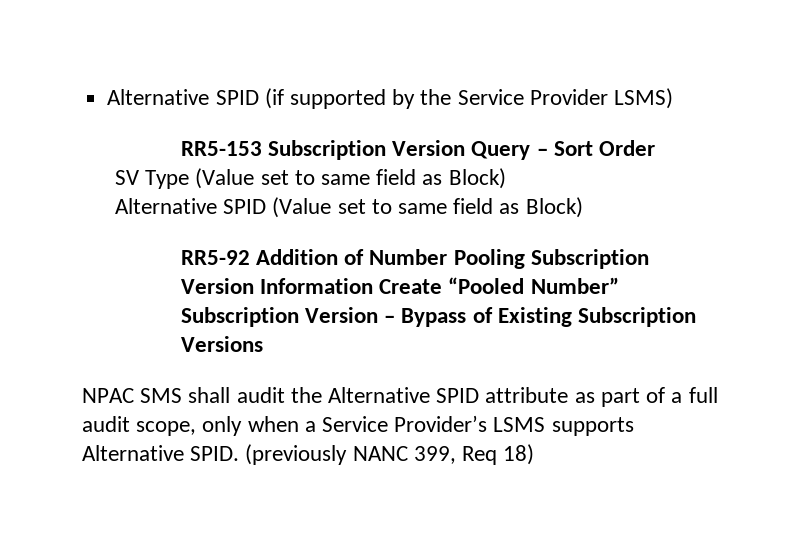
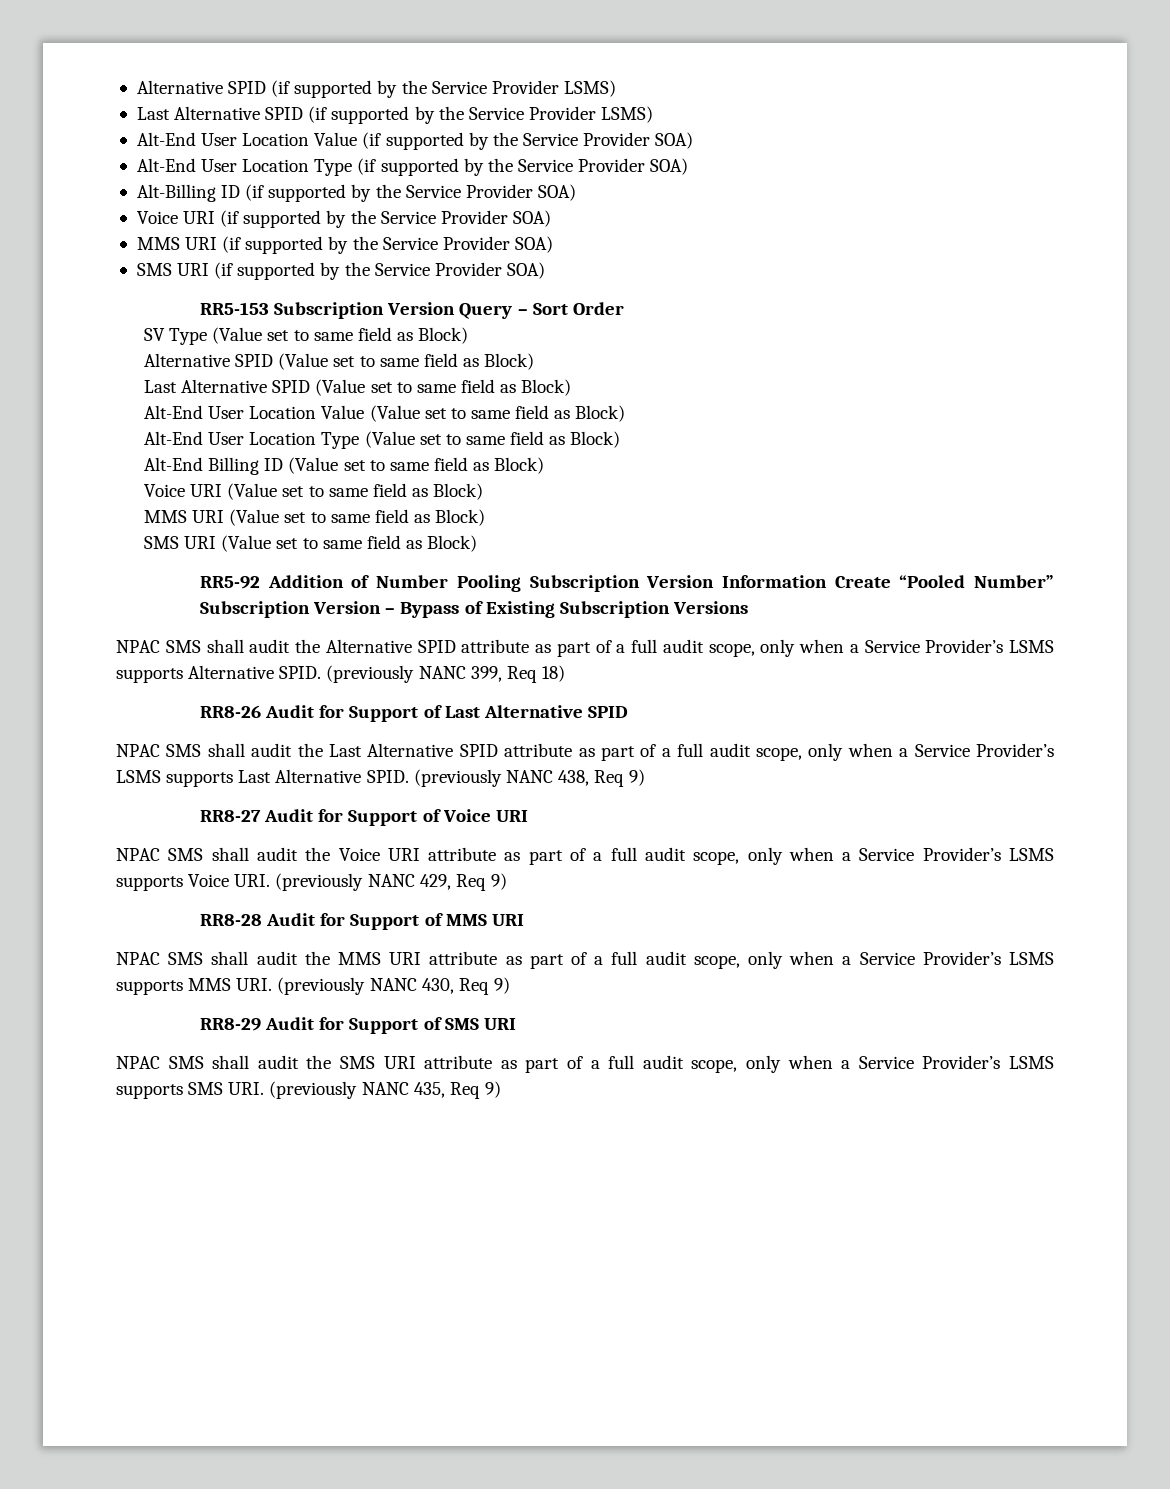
[107,88,673,109] Alternative SPID (if supported by the Service Provider LSMS) -> [136,80,616,98] [136,106,654,124] [136,132,694,150] [136,158,689,176] [136,184,576,202] [136,210,551,228] [136,236,553,254] [136,262,545,280] Alternative SPID (if supported by the Service Provider LSMS) // Last Alternative SPID (if supported by the Service Provider LSMS) // Alt-End User Location Value (if supported by the Service Provider SOA) // Alt-End User Location Type (if supported by the Service Provider SOA) // Alt-Billing ID (if supported by the Service Provider SOA) // Voice URI (if supported by the Service Provider SOA) // MMS URI (if supported by the Service Provider SOA) // SMS URI (if supported by the Service Provider SOA)
(583, 207) none -> [144,379,572,396] [144,405,626,422] [144,431,621,449] [144,457,545,475] [144,483,484,500] [144,509,486,526] [144,535,478,552] // Last Alternative SPID (Value set to same field as Block) // Alt-End User Location Value (Value set to same field as Block) // Alt-End User Location Type (Value set to same field as Block) // Alt-End Billing ID (Value set to same field as Block) // Voice URI (Value set to same field as Block) // MMS URI (Value set to same field as Block) // SMS URI (Value set to same field as Block)
(535, 454) none -> [200,705,628,722] [116,743,1054,761] [116,769,646,787] [200,809,528,826] [116,847,1054,865] [116,873,507,891] [200,913,524,930] [116,951,1055,969] [116,977,510,995] [200,1017,516,1034] [116,1055,1055,1073] [116,1081,501,1099] // RR8-26 Audit for Support of Last Alternative SPID // NPAC SMS shall audit the Last Alternative SPID attribute as part of a full audit scope, only when a Service Provider’s LSMS supports Last Alternative SPID. (previously NANC 438, Req 9) // RR8-27 Audit for Support of Voice URI // NPAC SMS shall audit the Voice URI attribute as part of a full audit scope, only when a Service Provider’s LSMS supports Voice URI. (previously NANC 429, Req 9) // RR8-28 Audit for Support of MMS URI // NPAC SMS shall audit the MMS URI attribute as part of a full audit scope, only when a Service Provider’s LSMS supports MMS URI. (previously NANC 430, Req 9) // RR8-29 Audit for Support of SMS URI // NPAC SMS shall audit the SMS URI attribute as part of a full audit scope, only when a Service Provider’s LSMS supports SMS URI. (previously NANC 435, Req 9)

